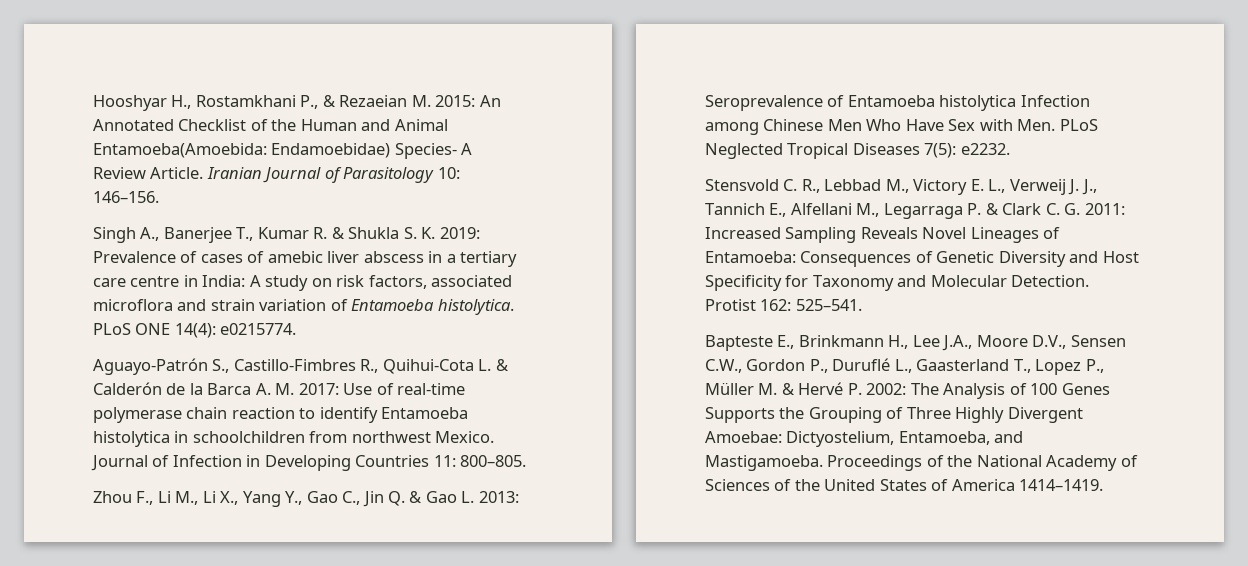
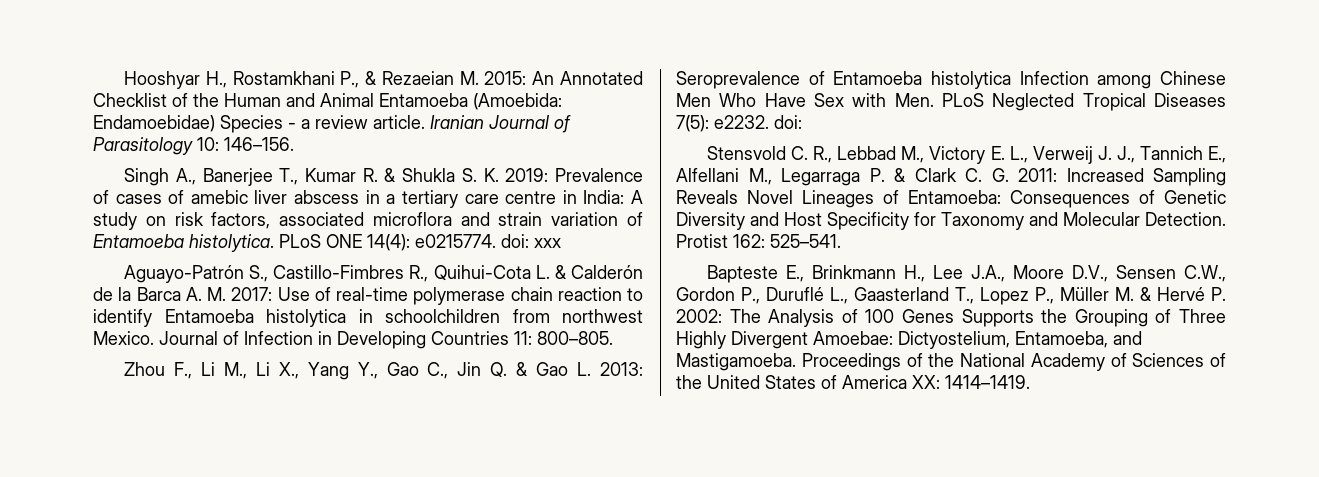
[93,143,473,159] [93,167,204,179] Entamoeba(Amoebida: Endamoebidae) Species- A Review Article. -> [379,93,562,110] [93,115,425,133] Entamoeba (Amoebida: Endamoebidae) Species - a review article.
(297, 329) none -> [501,234,561,248] doi: xxx
(1010, 149) none -> [774,115,802,129] doi:
(1015, 485) none -> [912,375,940,389] XX:

